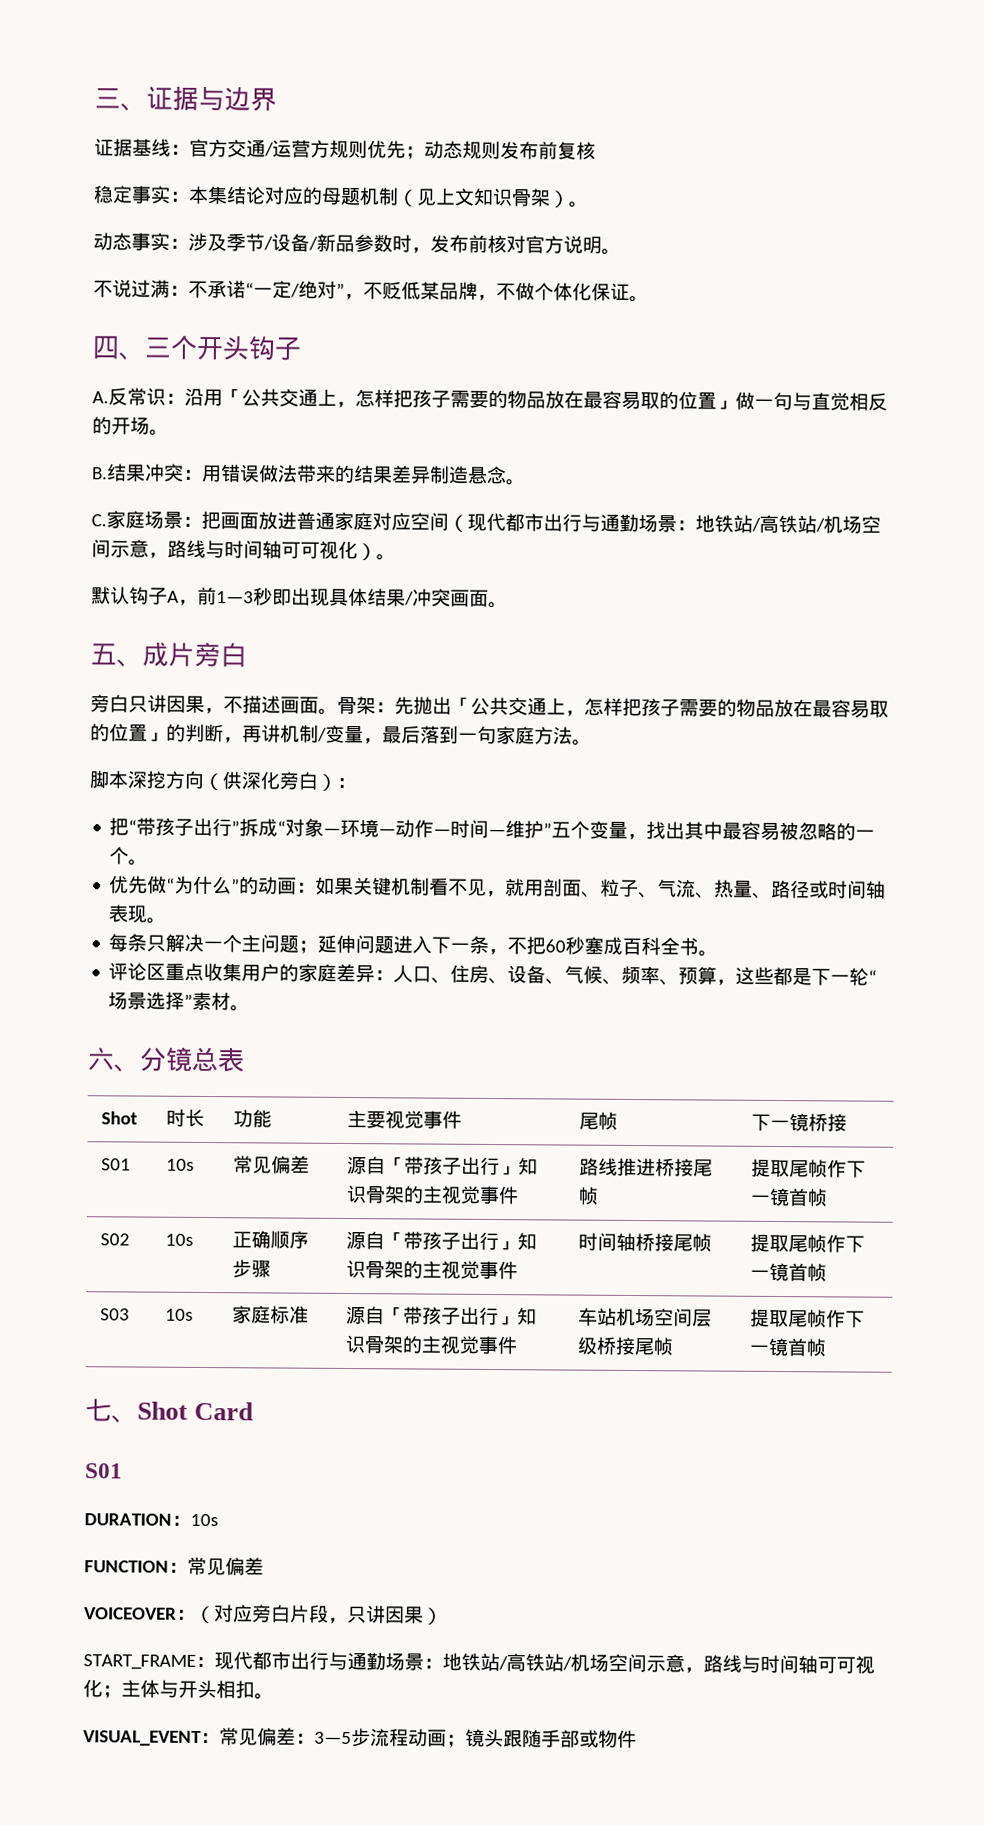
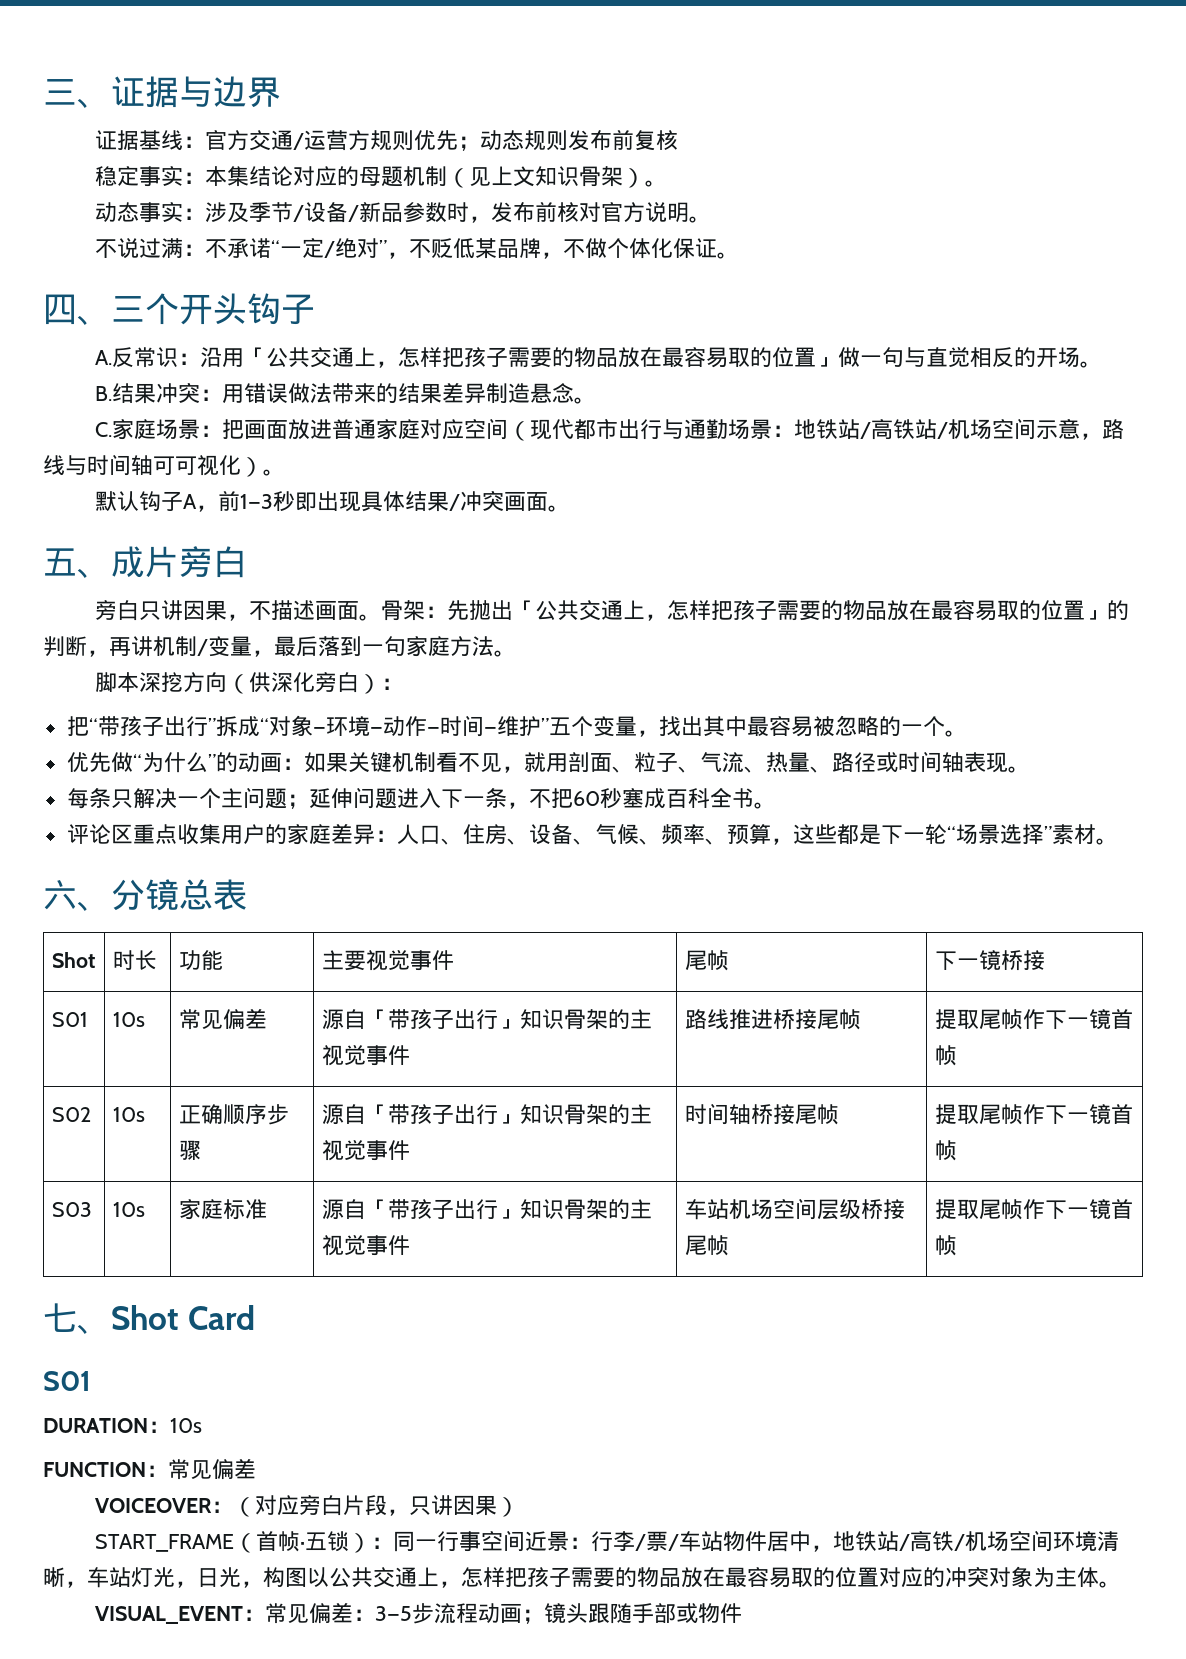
[195,1651,875,1674] [83,1679,255,1699] ：现代都市出行与通勤场景：地铁站/高铁站/机场空间示意，路线与时间轴可可视化；主体与开头相扣 -> [234,1530,1120,1553] [43,1566,1099,1588] （首帧·五锁）：同一行事空间近景：行李/票/车站物件居中，地铁站/高铁/机场空间环境清晰，车站灯光，日光，构图以公共交通上，怎样把孩子需要的物品放在最容易取的位置对应的冲突对象为主体

